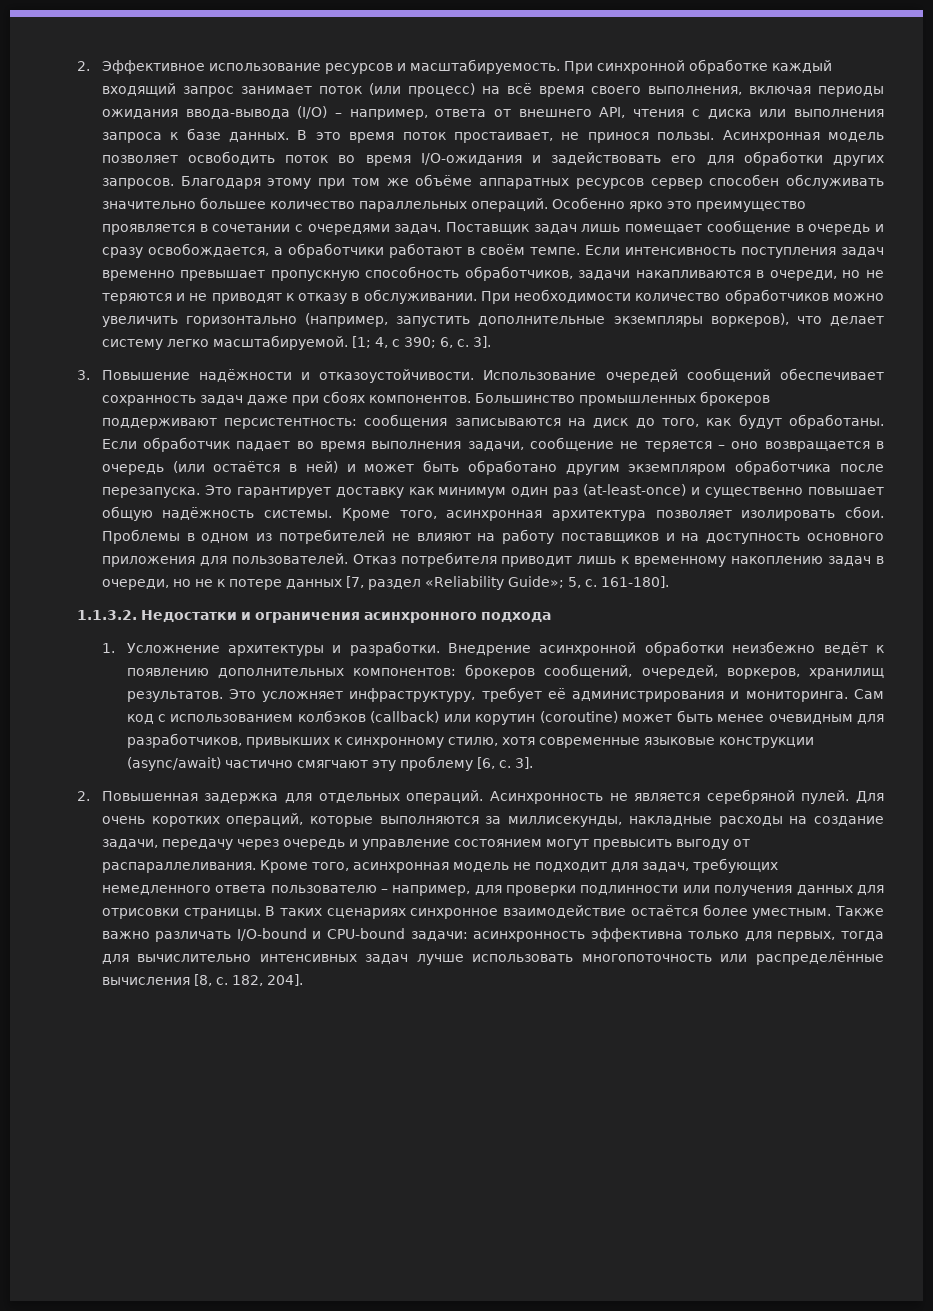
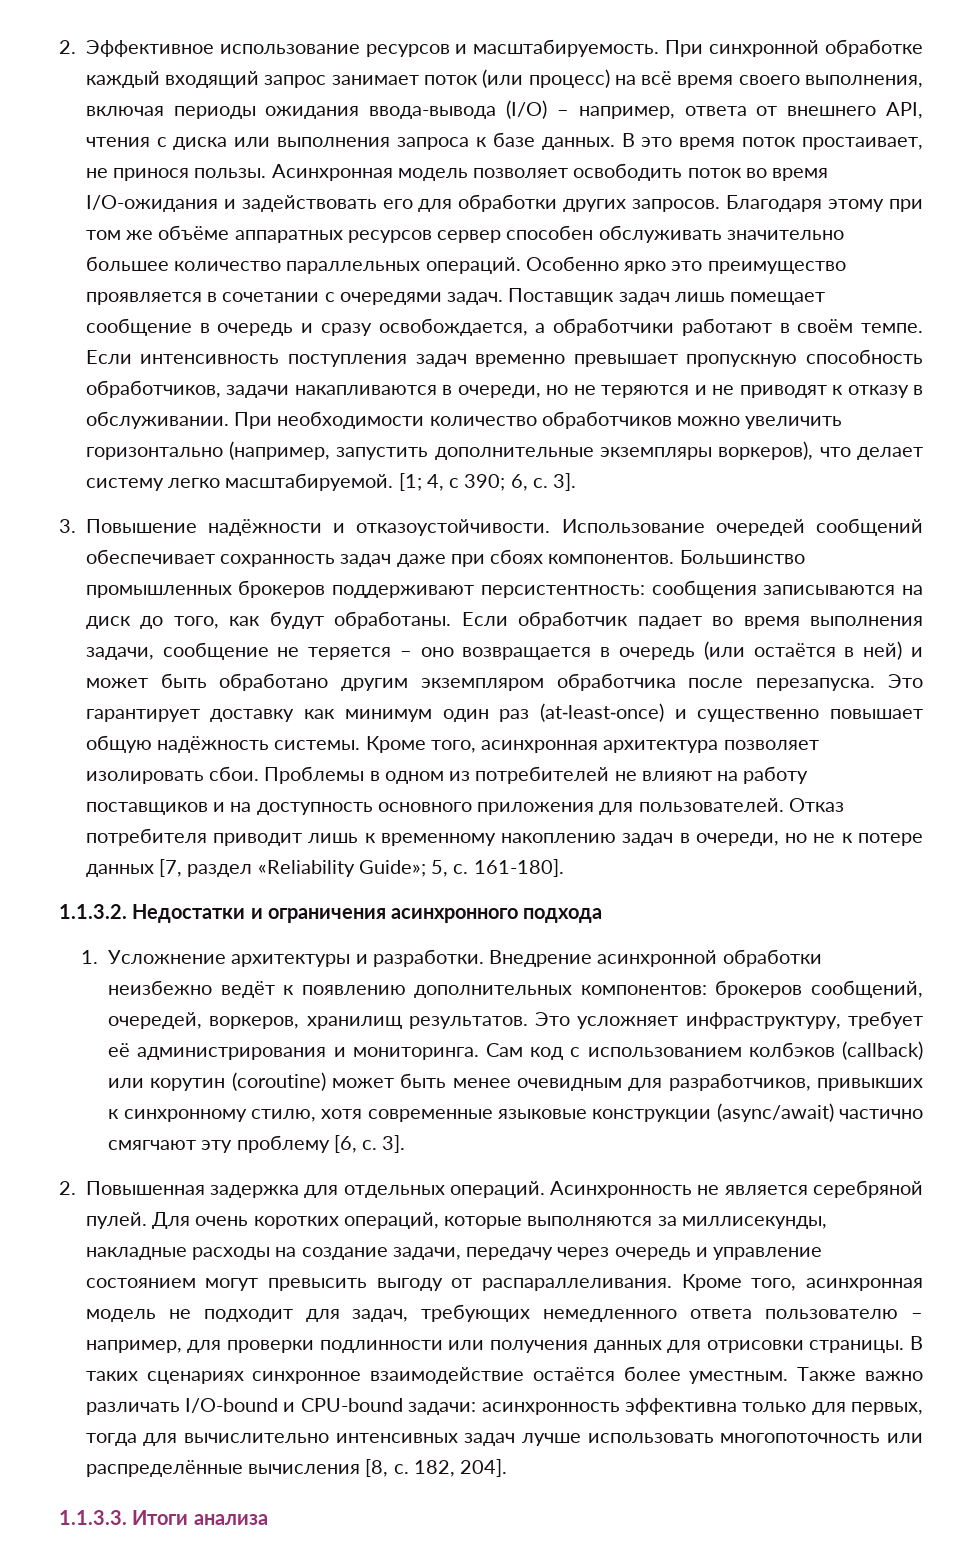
(303, 980) none -> [59,1510,268,1525] // 1.1.3.3. Итоги анализа

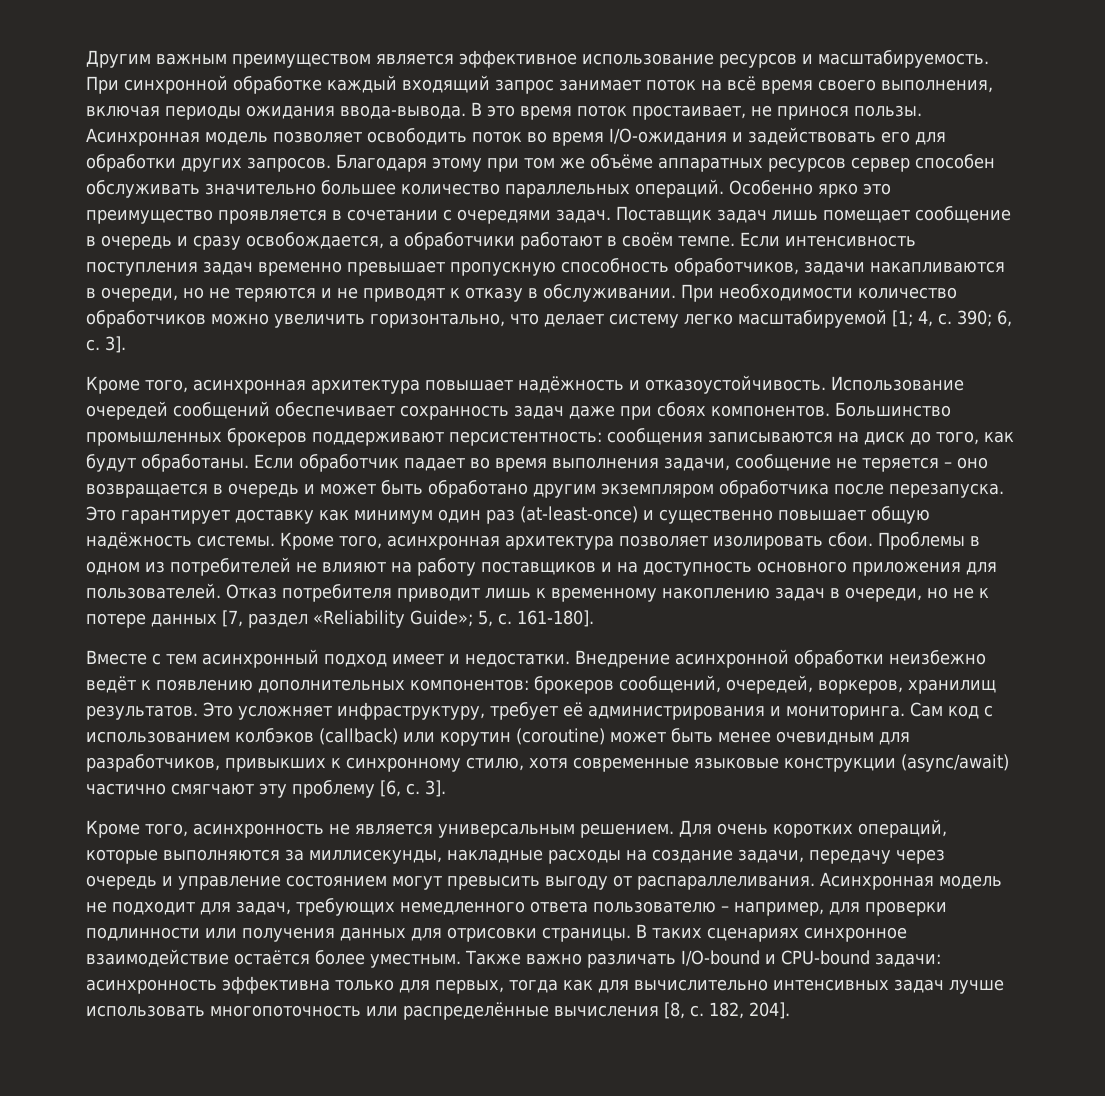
[59,40,214,57] 2. Эффективное -> [86,50,577,68] Другим важным преимуществом является эффективное
[482,69,610,88] (или процесс) -> (696, 85) none
[369,100,924,119] [85,132,615,150] ввода-вывода (I/O) – например, ответа от внешнего API, чтения с диска или выполнения запроса к базе данных. -> [340,105,466,119] ввода-вывода.
[85,441,814,460] горизонтально (например, запустить дополнительные экземпляры воркеров), -> [370,313,505,328] горизонтально,
[225,473,394,491] масштабируемой. -> [738,309,887,328] масштабируемой
[449,478,460,488] с -> [938,313,952,325] с.
[59,519,551,536] 3. Повышение надёжности и отказоустойчивости. -> [86,375,826,394] Кроме того, асинхронная архитектура повышает надёжность и отказоустойчивость.
[703,641,903,660] (или остаётся в ней) -> (299, 490) none
[59,904,603,923] [81,949,484,967] 1.1.3.2. Недостатки и ограничения асинхронного подхода // 1. Усложнение архитектуры и разработки. -> [86,649,570,668] Вместе с тем асинхронный подход имеет и недостатки.
[59,1180,923,1198] [85,1212,147,1229] 2. Повышенная задержка для отдельных операций. Асинхронность не является серебряной пулей. -> [86,820,674,838] Кроме того, асинхронность не является универсальным решением.
[681,1274,923,1291] Кроме того, асинхронная -> [820,872,934,890] Асинхронная
(137, 1439) none -> [563,979,593,991] как
[59,1510,268,1525] // 1.1.3.3. Итоги анализа -> (790, 1010) none

